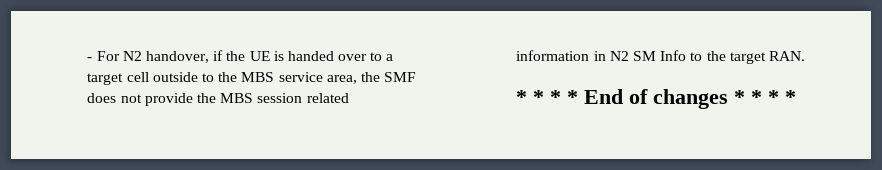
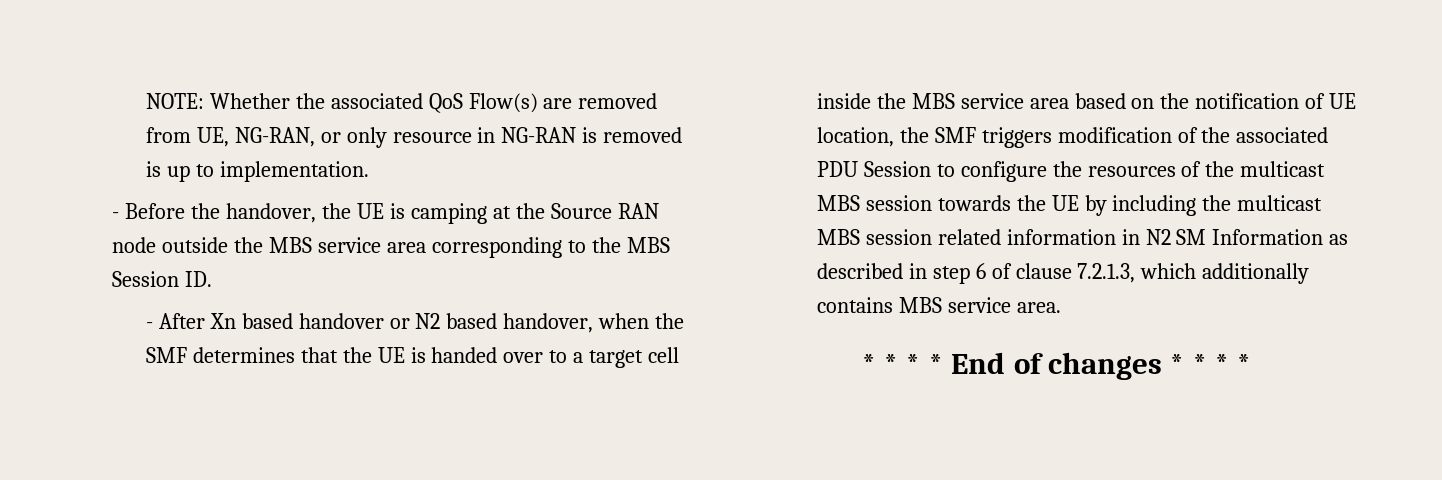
[87,50,224,63] - For N2 handover, if -> [145,93,658,113] [145,127,683,148] [145,161,369,182] [112,203,659,224] [112,237,670,258] [112,271,213,287] [145,313,685,333] [145,347,338,363] NOTE: Whether the associated QoS Flow(s) are removed from UE, NG-RAN, or only resource in NG-RAN is removed is up to implementation. // - Before the handover, the UE is camping at the Source RAN node outside the MBS service area corresponding to the MBS Session ID. // - After Xn based handover or N2 based handover, when the SMF determines that
[152,72,417,84] [87,93,216,106] outside to the MBS service area, the SMF does not provide the -> [816,93,1357,109] [816,127,1329,148] [816,161,1326,182] [816,195,1323,216] inside the MBS service area based on the notification of UE location, the SMF triggers modification of the associated PDU Session to configure the resources of the multicast MBS session towards the UE by including the multicast
[660,50,805,64] Info to the target RAN. -> [1212,229,1349,245] [816,263,1310,284] [816,297,1061,313] Information as described in step 6 of clause 7.2.1.3, which additionally contains MBS service area.

